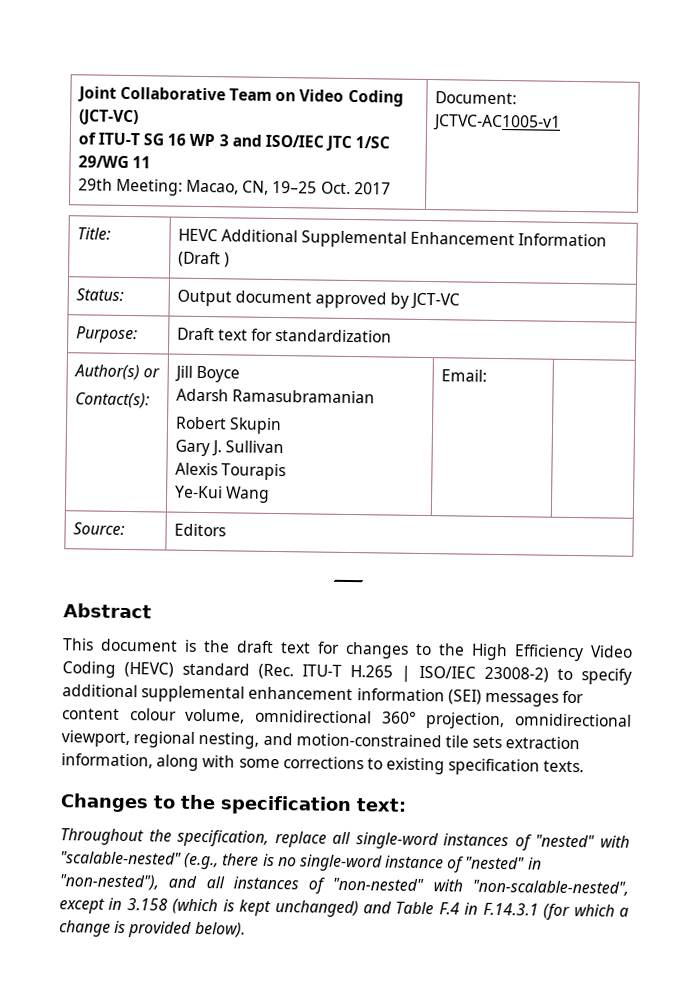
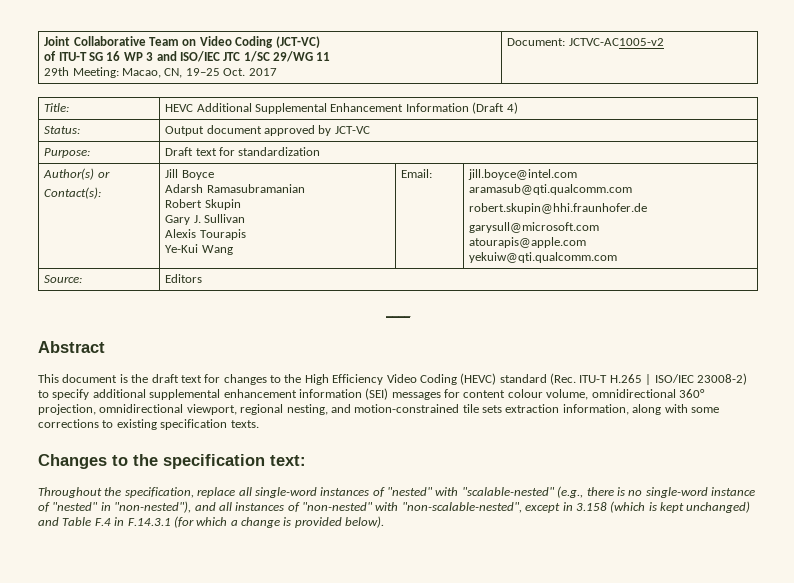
[432,114,561,132] JCTVC-AC1005-v1 -> [568,38,664,46] JCTVC-AC1005-v2
[223,252,230,268] ) -> [506,102,518,114] 4)
(487, 375) none -> [468,169,578,180] [469,184,633,195] [469,203,648,214] [469,222,600,233] [469,237,587,248] [469,252,618,263] jill.boyce@intel.com // aramasub@qti.qualcomm.com // robert.skupin@hhi.fraunhofer.de // garysull@microsoft.com // atourapis@apple.com // yekuiw@qti.qualcomm.com

